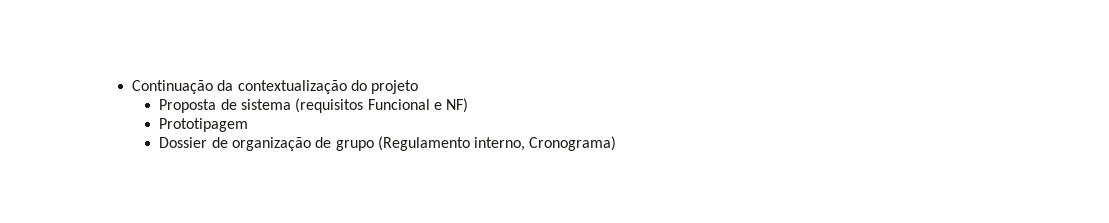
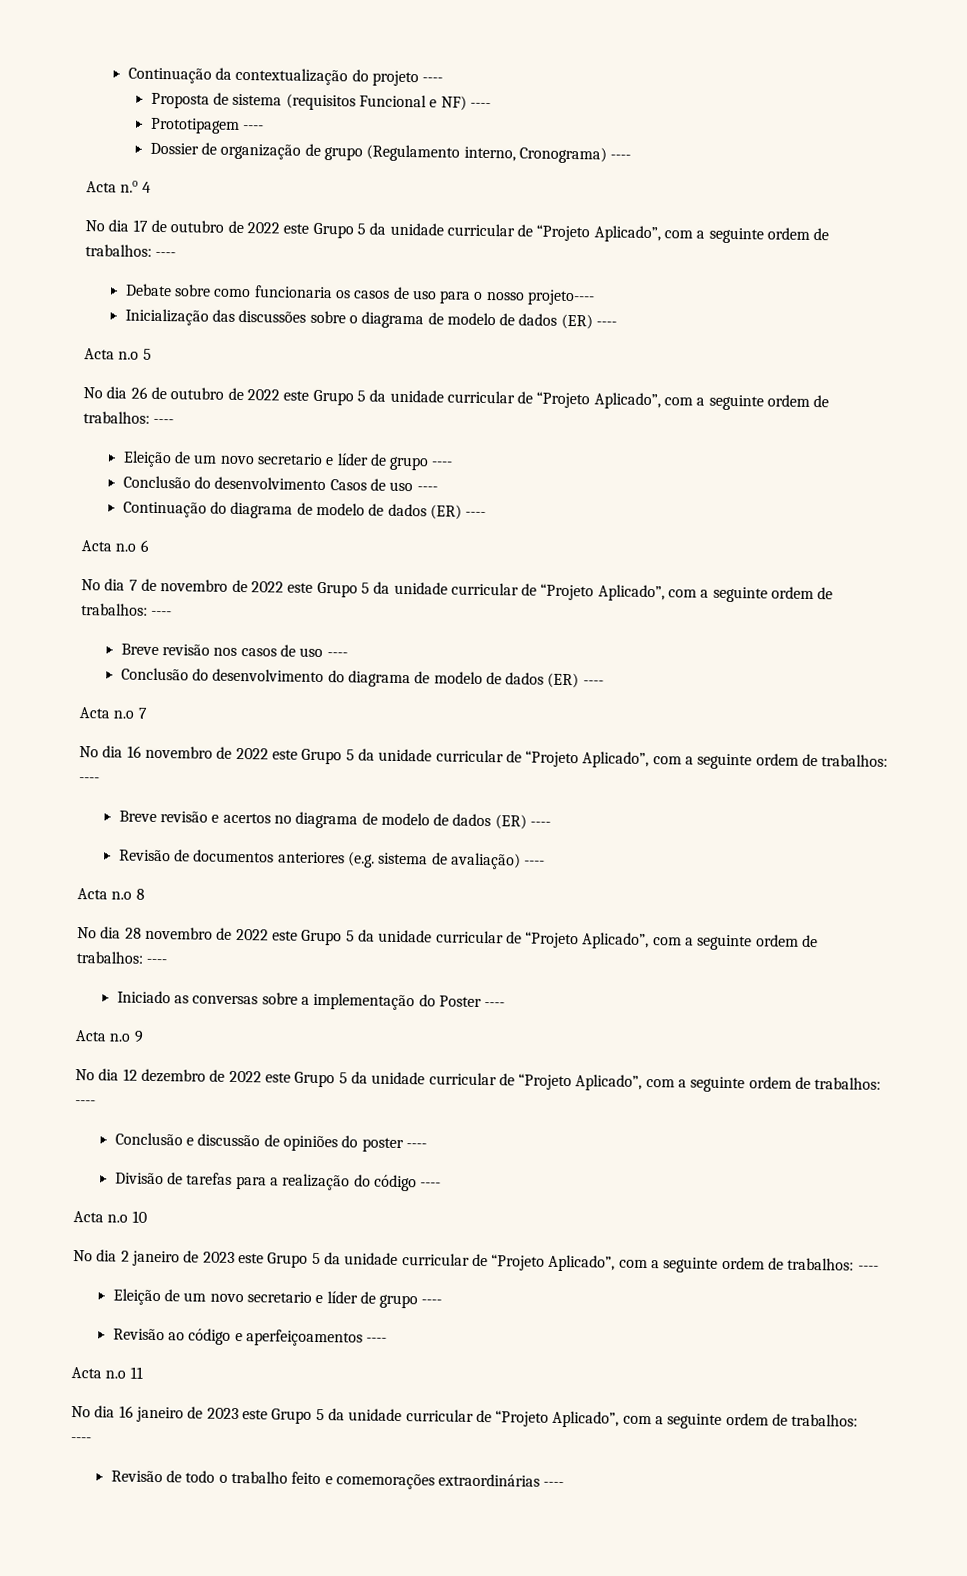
(419, 87) none -> [422,77,444,83] ----
(469, 105) none -> [469,102,491,109] ----
(249, 125) none -> [242,125,264,131] ----
(617, 143) none -> [610,154,632,160] [86,180,151,193] [85,219,830,244] [85,244,177,258] [124,283,596,306] [124,308,618,330] [84,348,152,360] [83,386,830,411] [83,411,175,425] [122,450,453,471] [122,475,438,492] [122,501,487,520] [81,539,150,552] [81,578,834,603] [81,603,173,617] [120,643,348,658] [120,667,604,689] [79,707,147,719] [79,745,889,770] [79,777,100,783] [118,810,552,830] [118,849,546,870] [77,888,145,900] [77,926,819,951] [76,951,168,965] [116,990,506,1011] [75,1030,144,1043] [75,1068,882,1093] [75,1100,96,1106] [114,1132,427,1153] [114,1172,442,1192] [73,1210,147,1223] [73,1249,879,1273] [112,1288,443,1309] [112,1328,388,1347] [71,1366,143,1379] [71,1405,859,1429] [70,1437,92,1443] [110,1470,565,1490] ---- // Acta n.o 4 // No dia 17 de outubro de 2022 este Grupo 5 da unidade curricular de “Projeto Aplicado”, com a seguinte ordem de trabalhos: ---- // Debate sobre como funcionaria os casos de uso para o nosso projeto---- // Inicialização das discussões sobre o diagrama de modelo de dados (ER) ---- // Acta n.o 5 // No dia 26 de outubro de 2022 este Grupo 5 da unidade curricular de “Projeto Aplicado”, com a seguinte ordem de trabalhos: ---- // Eleição de um novo secretario e líder de grupo ---- // Conclusão do desenvolvimento Casos de uso ---- // Continuação do diagrama de modelo de dados (ER) ---- // Acta n.o 6 // No dia 7 de novembro de 2022 este Grupo 5 da unidade curricular de “Projeto Aplicado”, com a seguinte ordem de trabalhos: ---- // Breve revisão nos casos de uso ---- // Conclusão do desenvolvimento do diagrama de modelo de dados (ER) ---- // Acta n.o 7 // No dia 16 novembro de 2022 este Grupo 5 da unidade curricular de “Projeto Aplicado”, com a seguinte ordem de trabalhos: ---- // Breve revisão e acertos no diagrama de modelo de dados (ER) ---- // Revisão de documentos anteriores (e.g. sistema de avaliação) ---- // Acta n.o 8 // No dia 28 novembro de 2022 este Grupo 5 da unidade curricular de “Projeto Aplicado”, com a seguinte ordem de trabalhos: ---- // Iniciado as conversas sobre a implementação do Poster ---- // Acta n.o 9 // No dia 12 dezembro de 2022 este Grupo 5 da unidade curricular de “Projeto Aplicado”, com a seguinte ordem de trabalhos: ---- // Conclusão e discussão de opiniões do poster ---- // Divisão de tarefas para a realização do código ---- // Acta n.o 10 // No dia 2 janeiro de 2023 este Grupo 5 da unidade curricular de “Projeto Aplicado”, com a seguinte ordem de trabalhos: ---- // Eleição de um novo secretario e líder de grupo ---- // Revisão ao código e aperfeiçoamentos ---- // Acta n.o 11 // No dia 16 janeiro de 2023 este Grupo 5 da unidade curricular de “Projeto Aplicado”, com a seguinte ordem de trabalhos: ---- // Revisão de todo o trabalho feito e comemorações extraordinárias ----

